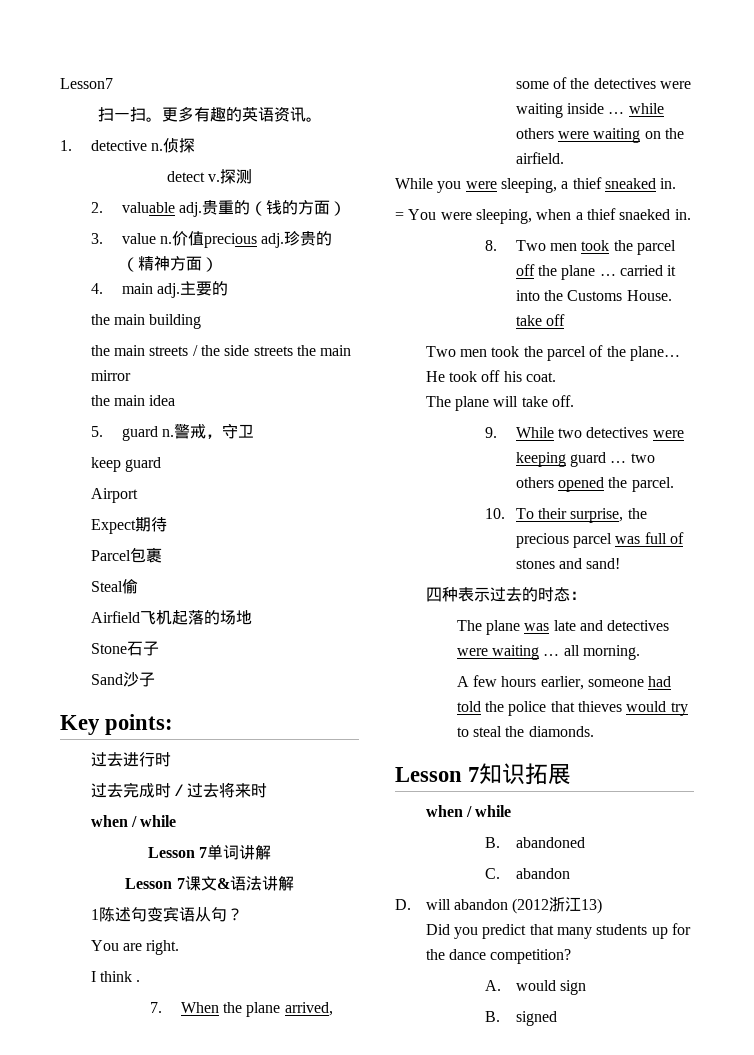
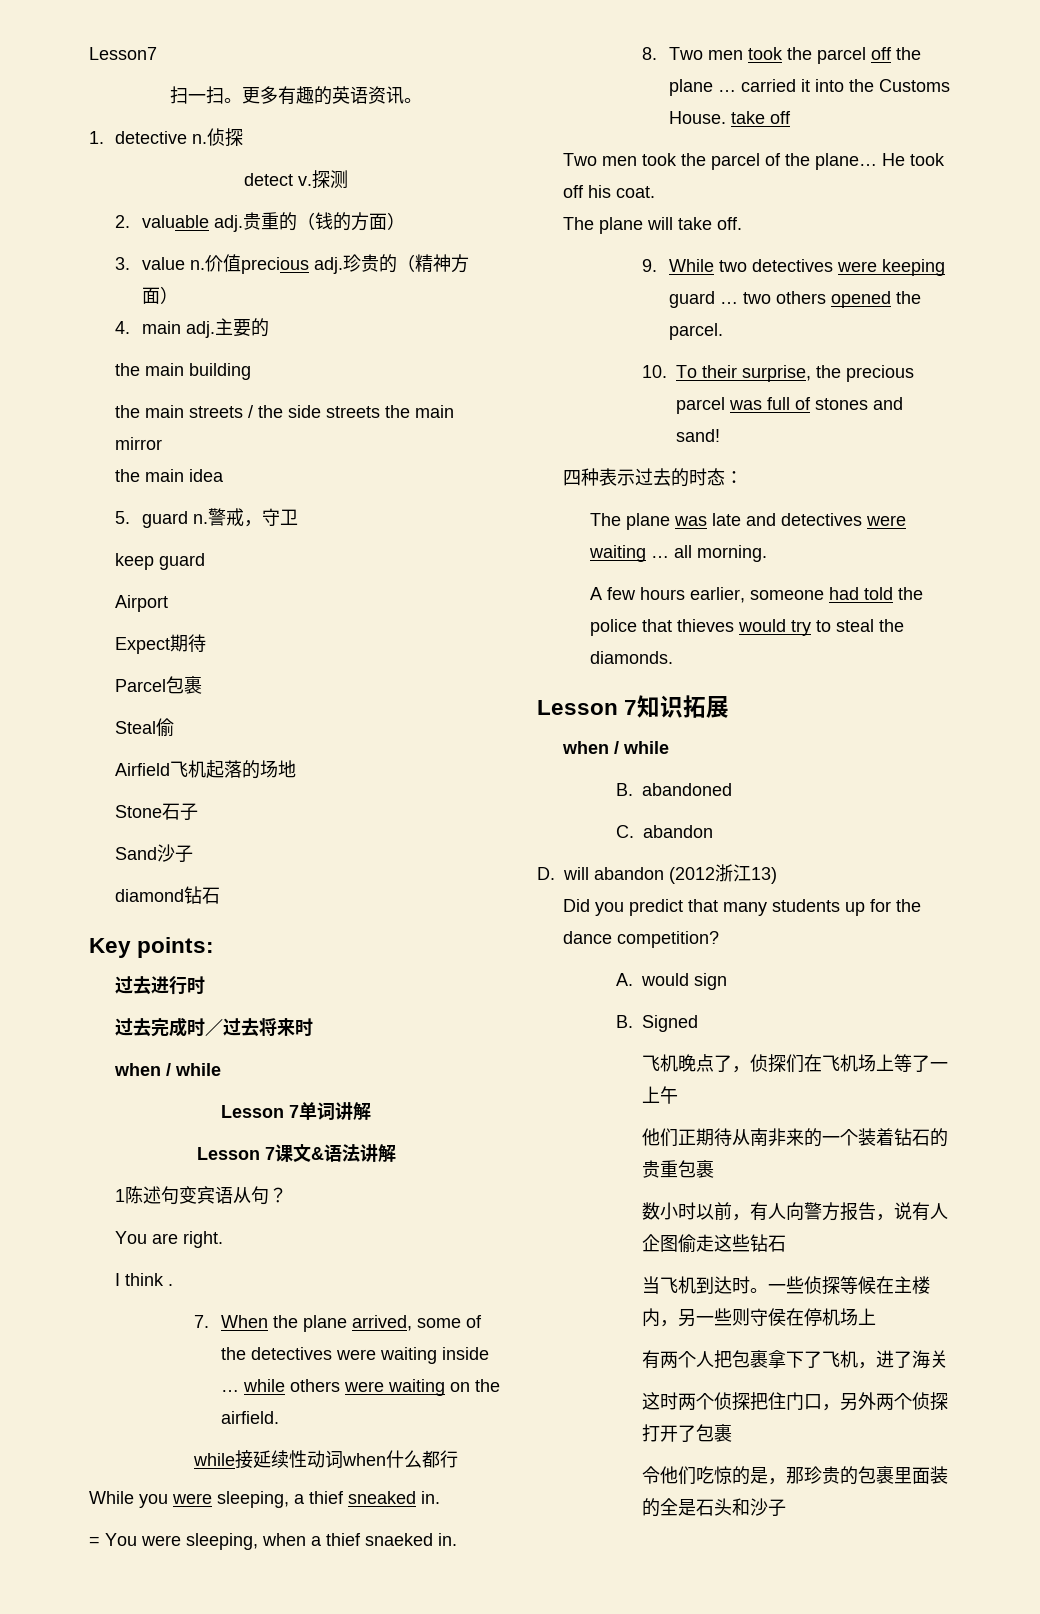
(155, 679) none -> [115,886,221,904] // diamond钻石
(564, 158) none -> [193,1450,459,1469] // while接延续性动词when什么都行
[515,1011,557,1026] signed -> [642,1015,699,1032] [642,1054,949,1073] [642,1086,679,1104] [642,1128,949,1147] [642,1160,715,1178] [642,1202,949,1221] [642,1234,787,1253] [642,1276,931,1295] [642,1308,877,1327] [642,1350,949,1369] [642,1392,949,1411] [642,1424,733,1442] [642,1466,949,1485] [642,1498,787,1517] Signed // 飞机晚点了，侦探们在飞机场上等了一上午 // 他们正期待从南非来的一个装着钻石的贵重包裹 // 数小时以前，有人向警方报告，说有人企图偷走这些钻石 // 当飞机到达时。一些侦探等候在主楼内，另一些则守侯在停机场上 // 有两个人把包裹拿下了飞机，进了海关 // 这时两个侦探把住门口，另外两个侦探打开了包裹 // 令他们吃惊的是，那珍贵的包裹里面装的全是石头和沙子

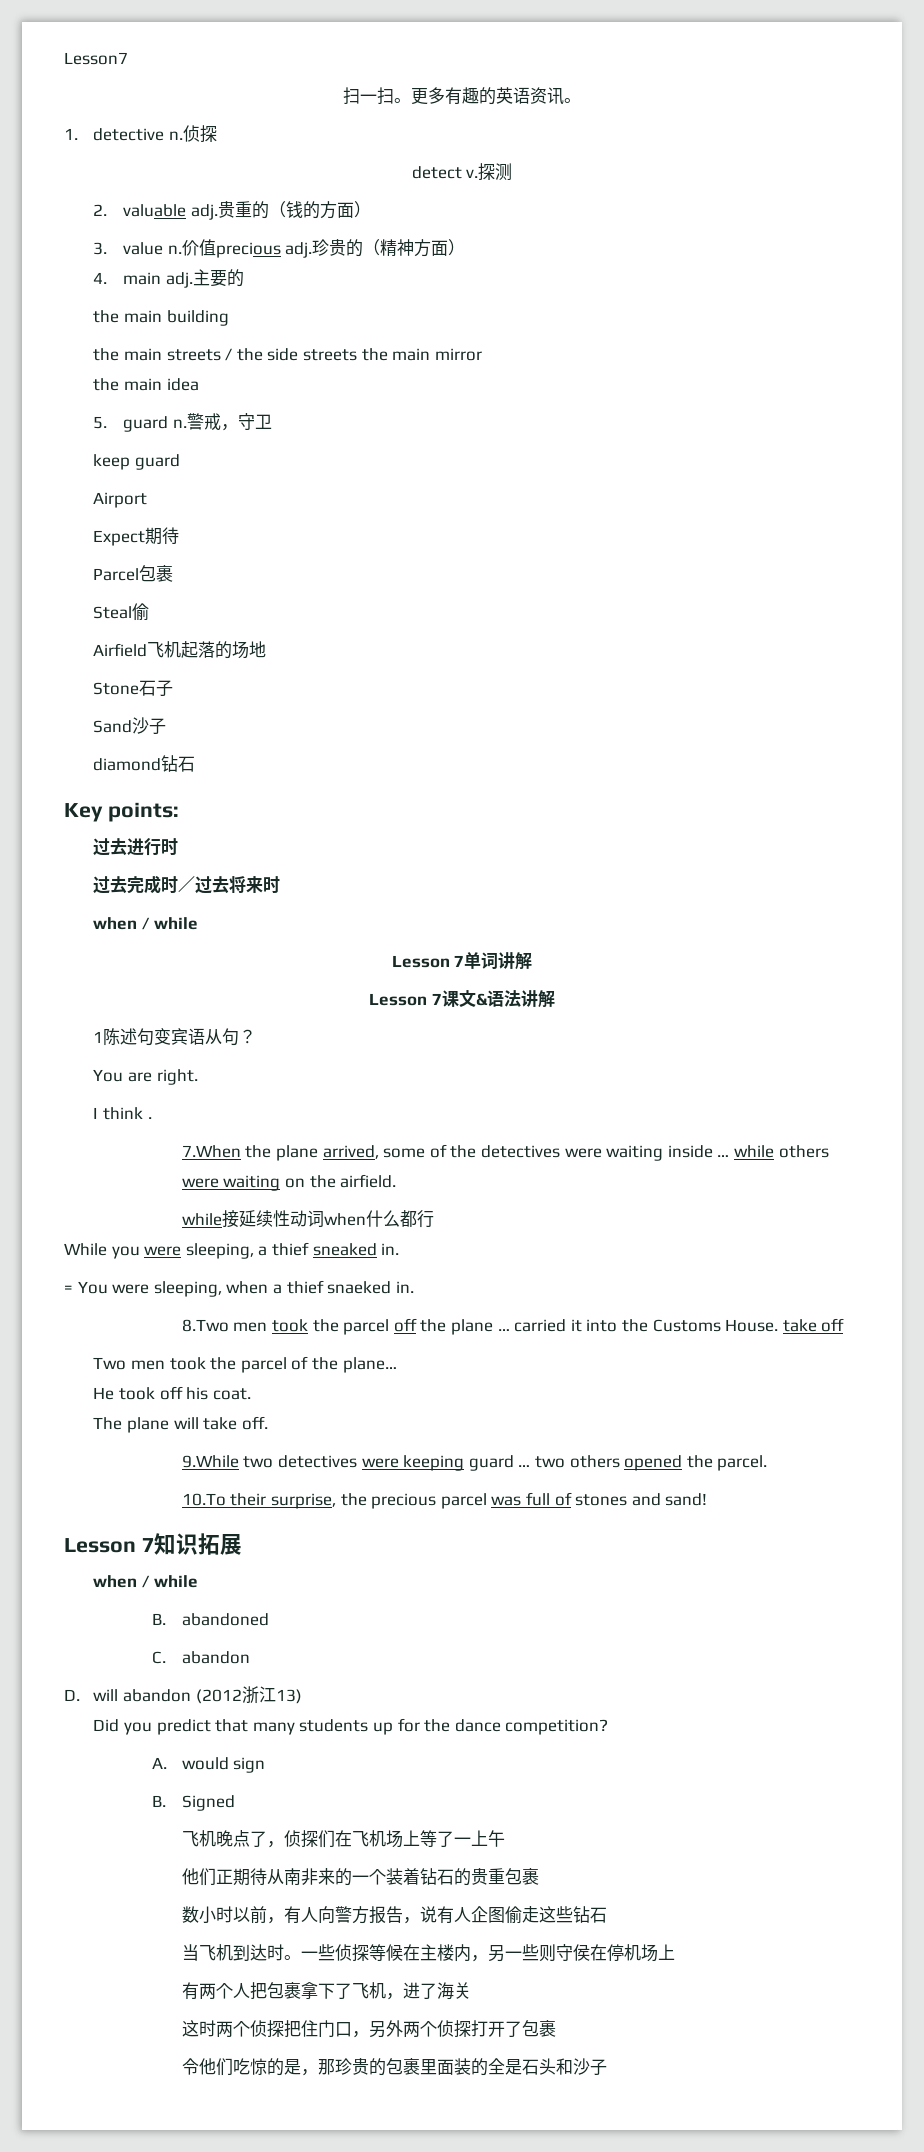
[194,1315,268,1328] 7. When -> [181,1145,241,1158] 7.When
[642,47,703,60] 8. Two -> [181,1319,229,1332] 8.Two
(878, 161) none -> (397, 1365) //
[642,259,714,272] 9. While -> [181,1455,239,1468] 9.While
[642,365,698,378] 10. To -> [181,1493,226,1506] 10.To
[563,468,744,487] [589,513,906,530] [588,545,767,562] [589,587,923,603] [589,619,904,636] [589,651,673,664] // 四种表示过去的时态： // The plane was late and detectives were waiting … all morning. // A few hours earlier, someone had told the police that thieves would try to steal the diamonds. -> (708, 1499) none

